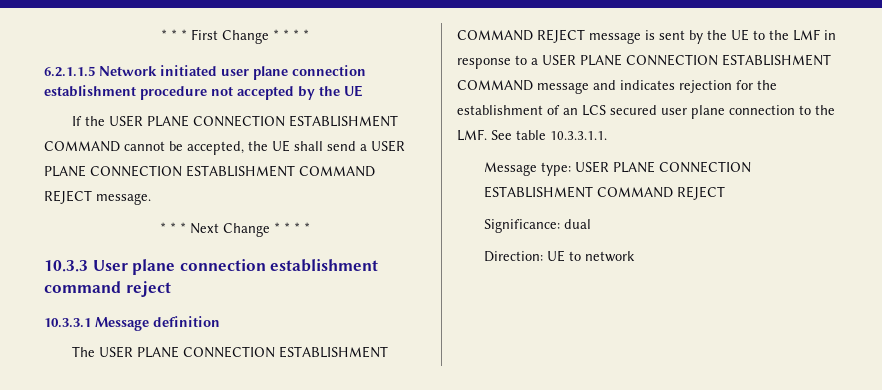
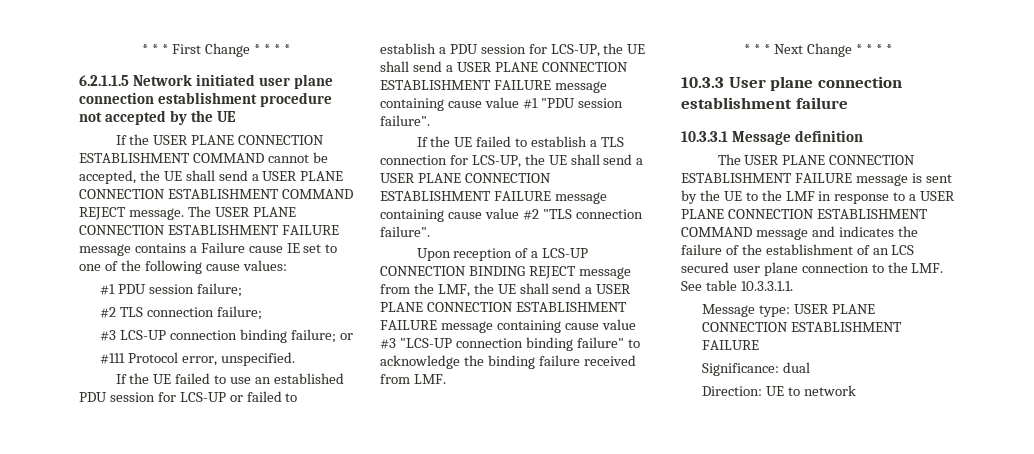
(151, 199) none -> [187,206,296,217] [79,225,339,235] [79,242,338,256] [79,260,287,274] [100,283,242,297] [100,306,262,320] [100,329,353,343] [100,352,295,366] [115,373,344,384] [79,391,298,402] [380,43,646,57] [380,61,628,72] [380,80,607,93] [380,97,623,111] [380,115,430,126] [416,136,624,147] [380,154,644,168] [380,173,551,183] [380,191,607,204] [380,208,643,222] [380,226,430,237] [416,248,589,261] [380,266,631,279] [380,283,632,297] [380,302,627,312] [380,319,636,333] [380,337,640,351] [380,355,636,369] [380,374,446,384] The USER PLANE CONNECTION ESTABLISHMENT FAILURE message contains a Failure cause IE set to one of the following cause values: // #1 PDU session failure; // #2 TLS connection failure; // #3 LCS-UP connection binding failure; or // #111 Protocol error, unspecified. // If the UE failed to use an established PDU session for LCS-UP or failed to establish a PDU session for LCS-UP, the UE shall send a USER PLANE CONNECTION ESTABLISHMENT FAILURE message containing cause value #1 "PDU session failure". // If the UE failed to establish a TLS connection for LCS-UP, the UE shall send a USER PLANE CONNECTION ESTABLISHMENT FAILURE message containing cause value #2 "TLS connection failure". // Upon reception of a LCS-UP CONNECTION BINDING REJECT message from the LMF, the UE shall send a USER PLANE CONNECTION ESTABLISHMENT FAILURE message containing cause value #3 "LCS-UP connection binding failure" to acknowledge the binding failure received from LMF.
[44,281,171,297] command reject -> [795,97,848,109] failure
[457,29,585,43] COMMAND REJECT -> [794,173,852,183] FAILURE
[679,80,753,93] rejection for -> [897,226,918,237] [681,244,739,255] the failure of
[596,186,725,200] COMMAND REJECT -> [702,340,760,350] FAILURE

